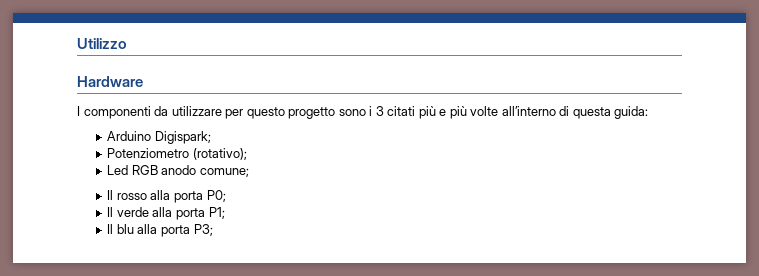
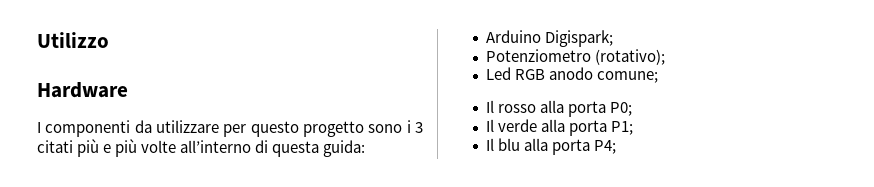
[193,224,213,236] P3; -> [594,140,617,154] P4;

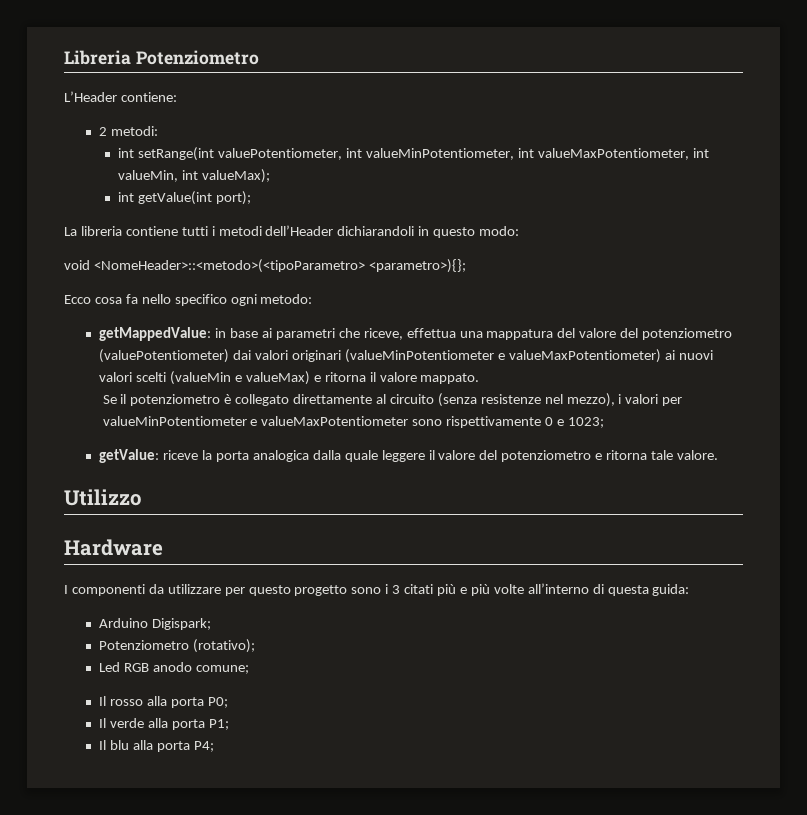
(37, 40) none -> [64,50,259,65] [64,91,177,102] [99,126,159,136] [118,147,709,161] [118,169,271,183] [118,191,252,205] [64,225,520,238] [64,259,466,273] [64,294,313,306] [99,327,733,341] [99,349,713,363] [99,371,480,385] [102,393,683,407] [102,416,604,428] [99,449,718,463] Libreria Potenziometro // L’Header contiene: // 2 metodi: // int setRange(int valuePotentiometer, int valueMinPotentiometer, int valueMaxPotentiometer, int valueMin, int valueMax); // int getValue(int port); // La libreria contiene tutti i metodi dell’Header dichiarandoli in questo modo: // void <NomeHeader>::<metodo>(<tipoParametro> <parametro>){}; // Ecco cosa fa nello specifico ogni metodo: // getMappedValue: in base ai parametri che riceve, effettua una mappatura del valore del potenziometro (valuePotentiometer) dai valori originari (valueMinPotentiometer e valueMaxPotentiometer) ai nuovi valori scelti (valueMin e valueMax) e ritorna il valore mappato. // Se il potenziometro è collegato direttamente al circuito (senza resistenze nel mezzo), i valori per valueMinPotentiometer e valueMaxPotentiometer sono rispettivamente 0 e 1023; // getValue: riceve la porta analogica dalla quale leggere il valore del potenziometro e ritorna tale valore. //

